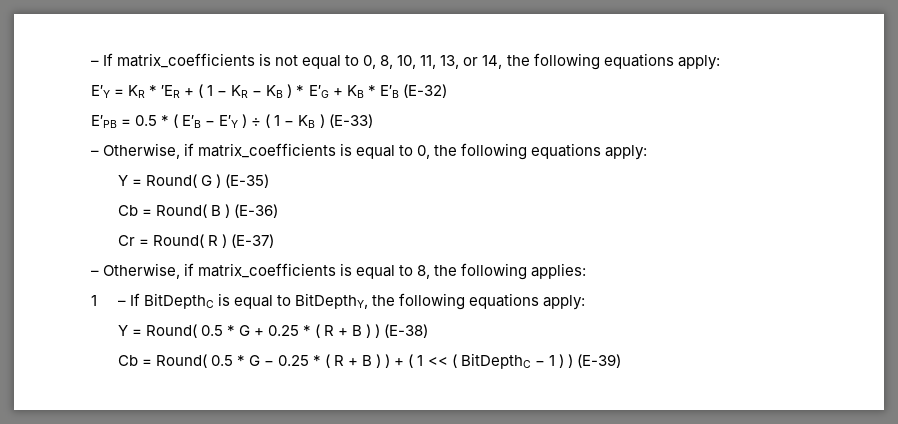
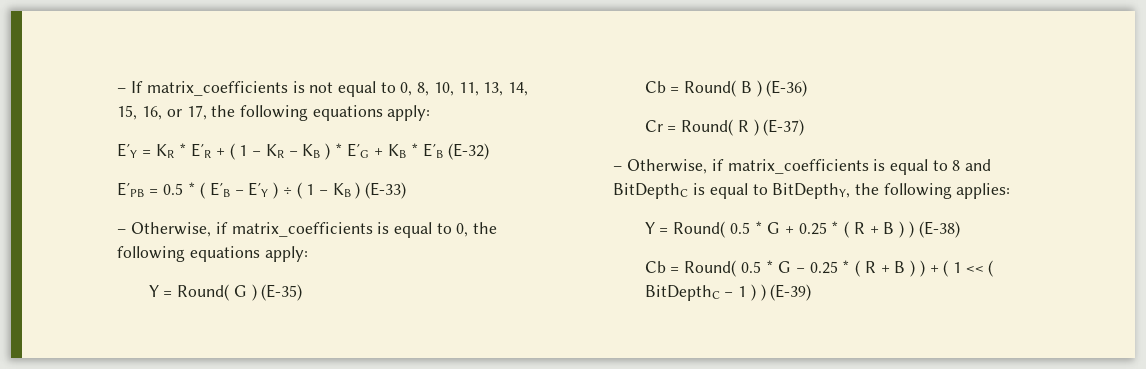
[463,55,503,69] or 14, -> [508,82,529,96] [117,105,207,120] 14, 15, 16, or 17,
[161,85,181,98] ′ER -> [191,143,212,158] E′R
[417,263,587,280] [90,293,140,306] 8, the following applies: // 1 – If -> [952,159,992,171] 8 and
[469,293,586,310] equations apply: -> [956,183,1011,199] applies:

